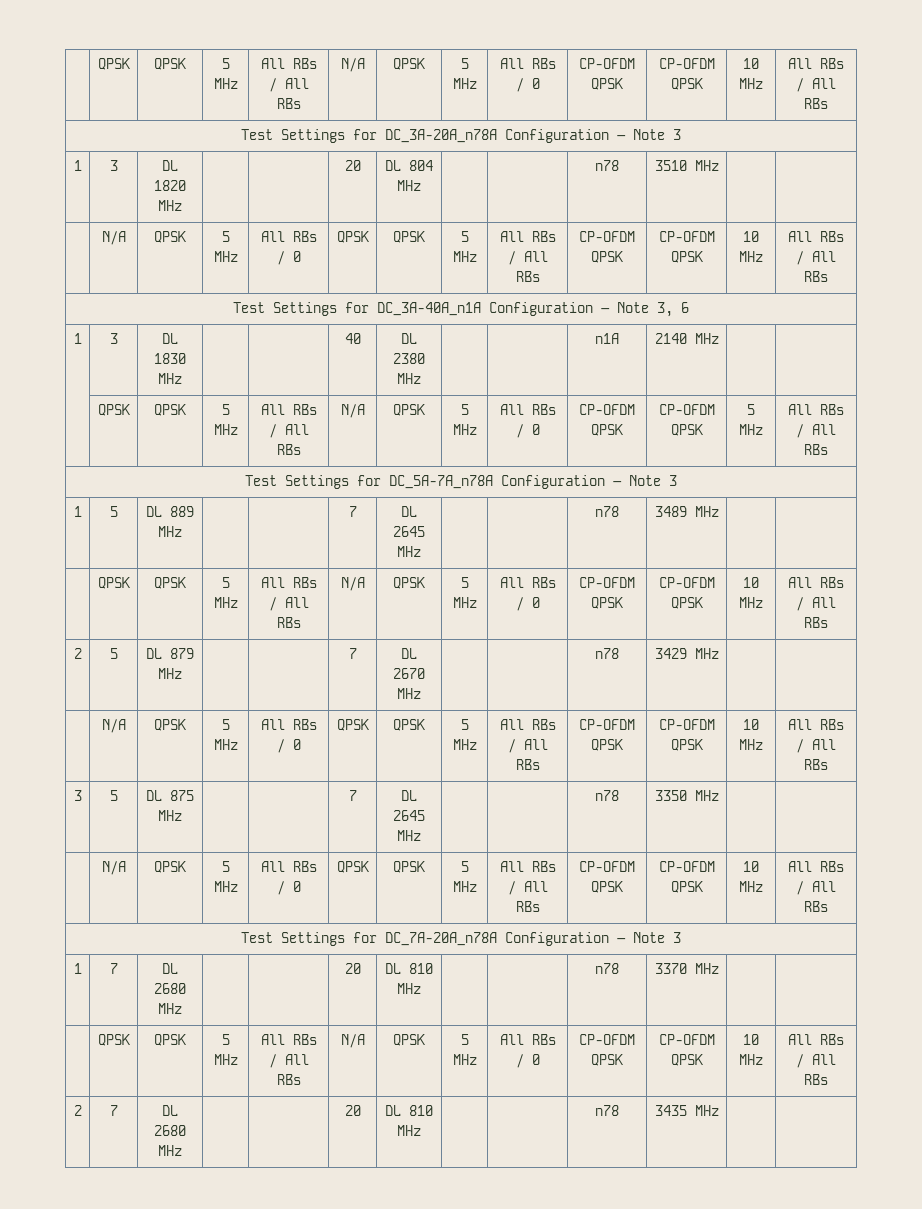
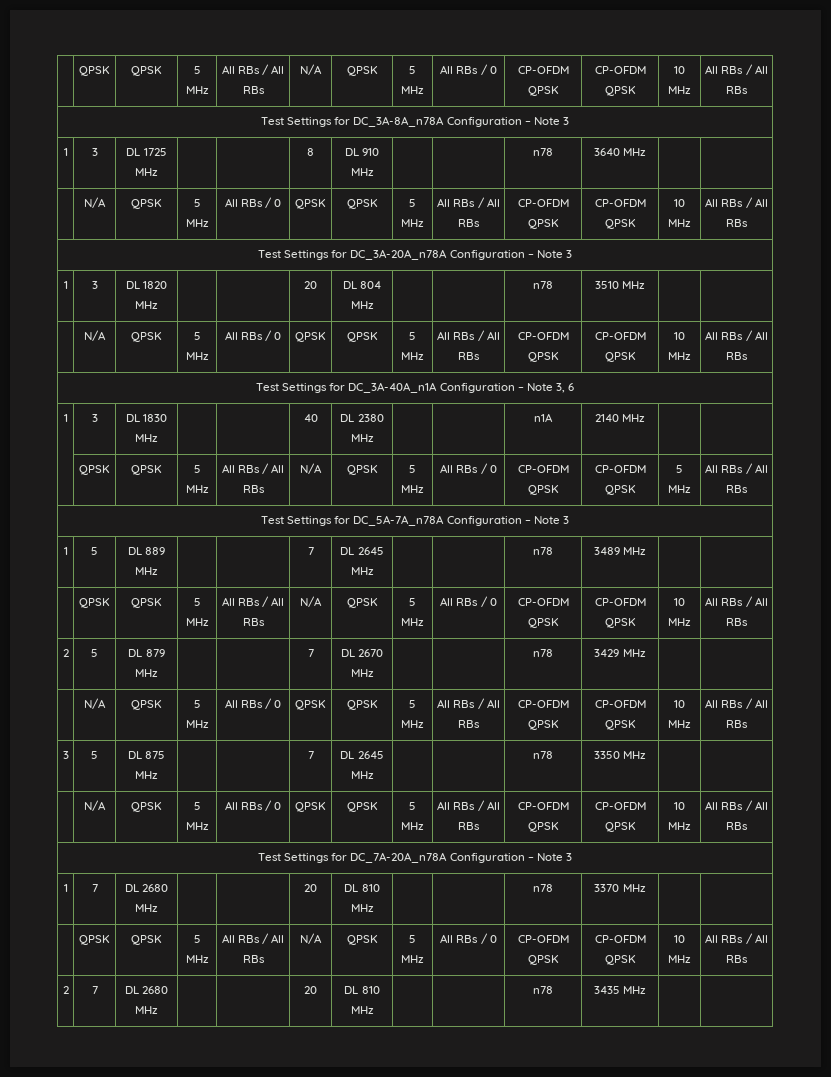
(828, 103) none -> [261,116,569,127] [63,148,68,156] [91,148,98,156] [126,148,167,156] [135,168,158,176] [307,148,314,156] [344,148,380,156] [350,168,374,176] [533,148,553,156] [593,148,647,156] [84,197,106,208] [131,199,162,209] [193,199,201,207] [185,219,209,227] [224,197,282,208] [295,199,326,209] [346,199,378,209] [409,199,416,207] [401,219,424,227] [437,197,500,208] [458,219,480,227] [517,199,569,207] [527,219,559,229] [594,199,646,207] [604,219,636,229] [674,199,685,207] [668,219,691,227] [705,197,768,208] [726,219,748,227] // Test Settings for DC_3A-8A_n78A Configuration – Note 3 // 1 | 3 | DL 1725 MHz | | | 8 | DL 910 MHz | | | n78 | 3640 MHz | | // | N/A | QPSK | 5 MHz | All RBs / 0 | QPSK | QPSK | 5 MHz | All RBs / All RBs | CP-OFDM QPSK | CP-OFDM QPSK | 10 MHz | All RBs / All RBs

